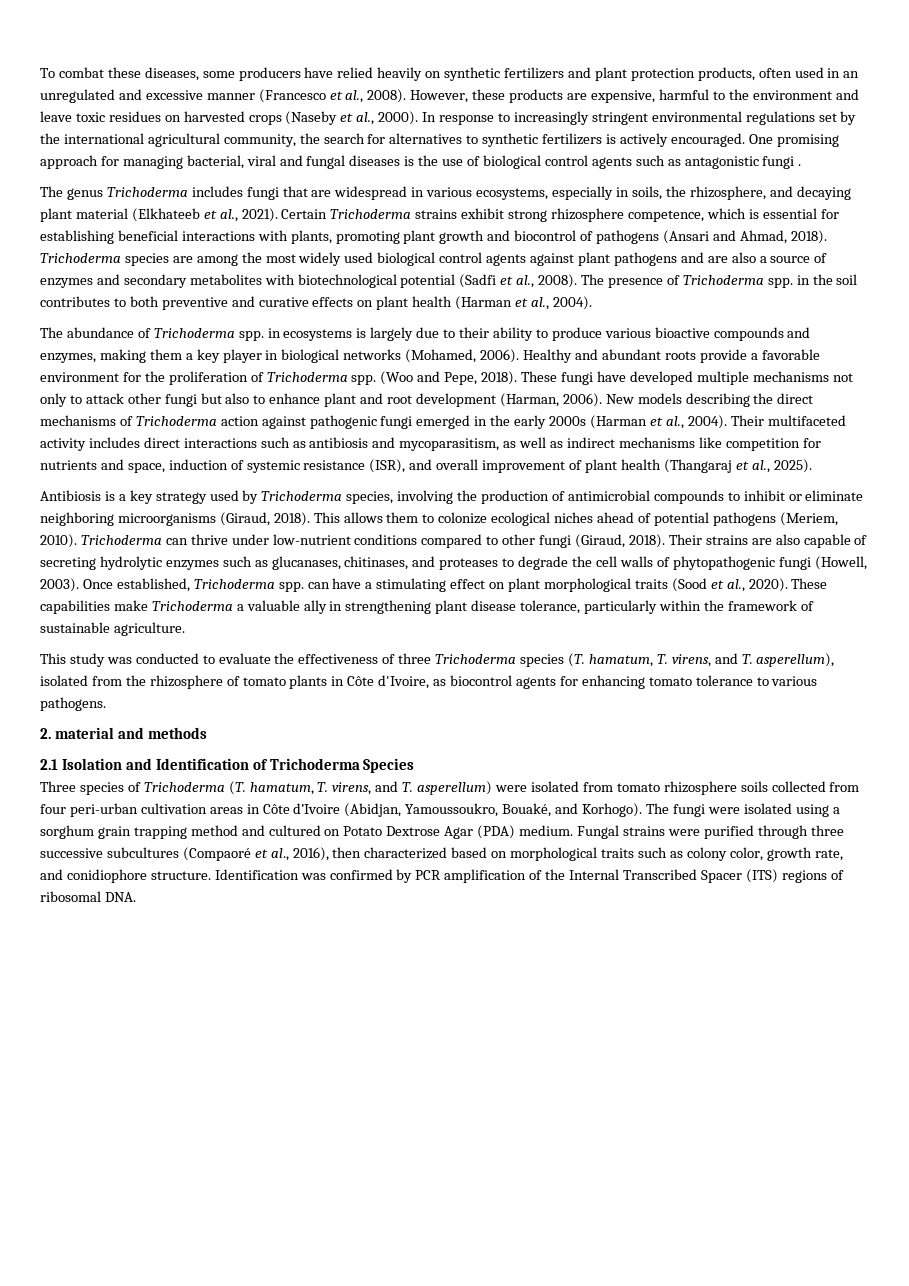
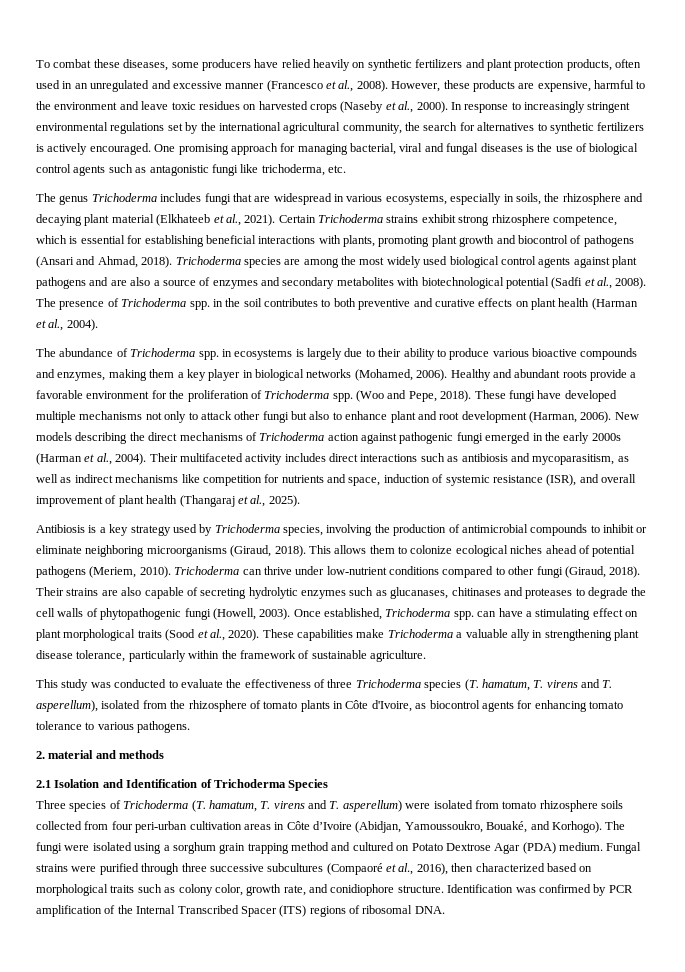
[798,164,802,166] . -> [240,164,346,176] like trichoderma, etc.
[689,186,766,200] rhizosphere, -> [562,193,621,205] rhizosphere
[344,556,409,570] chitinases, -> [451,587,501,596] chitinases
[671,654,711,667] virens, -> [546,680,578,688] virens
[332,782,372,795] virens, -> [273,801,305,809] virens

